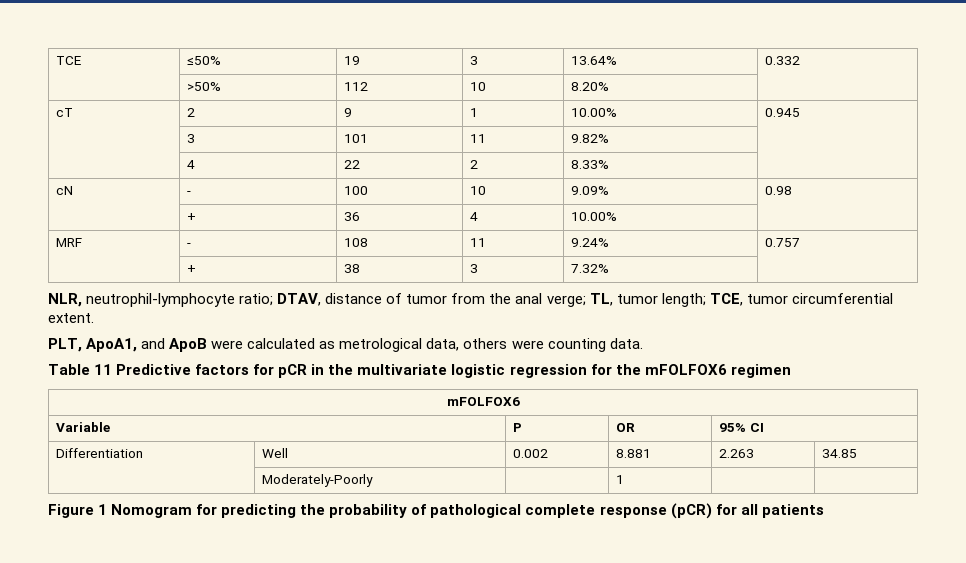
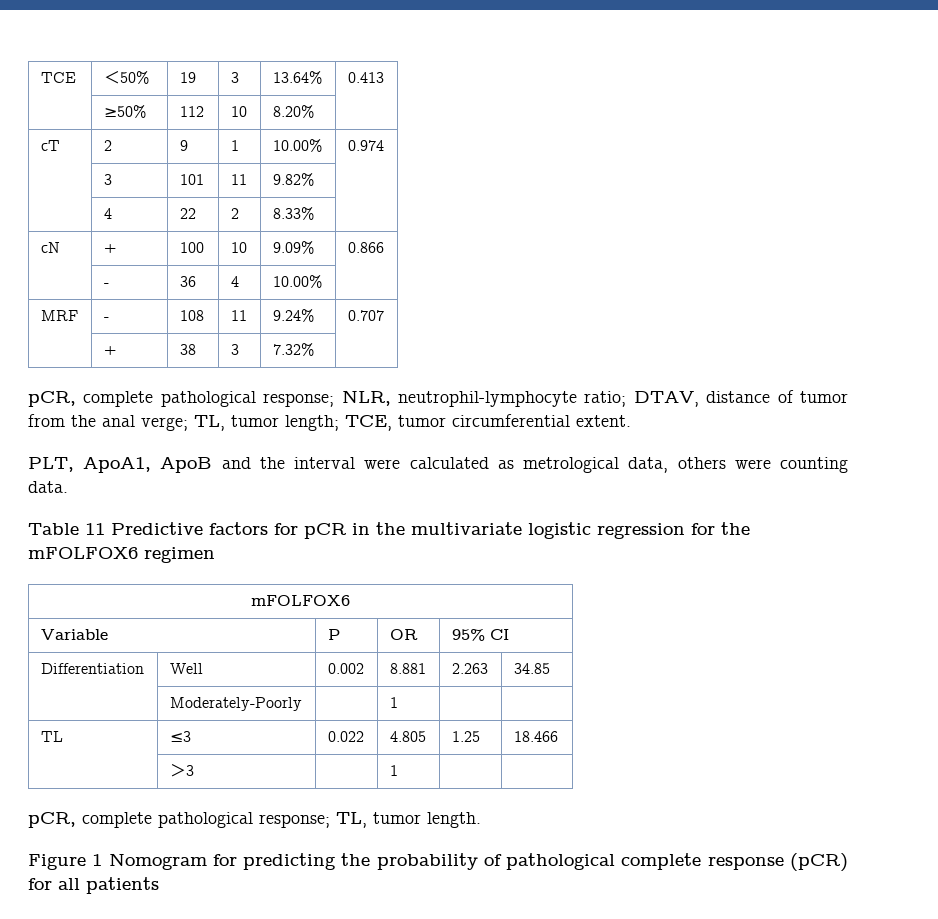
[186,56,221,65] ≤50% -> [103,71,149,84] ＜50%
[764,56,800,65] [186,82,221,91] 0.332 // | >50% -> [347,72,384,83] [103,105,146,118] 0.413 // | ≥50%
[764,108,800,117] 0.945 -> [347,140,384,151] 0.974
[186,191,191,195] - -> [103,244,116,253] +
[764,186,792,195] [186,213,196,221] 0.98 // | + -> [347,242,384,253] [103,283,109,287] 0.866 // | -
[764,238,800,247] 0.757 -> [347,310,384,321] 0.707
(609, 268) none -> [28,391,335,407] pCR, complete pathological response;
[141,338,208,352] and ApoB -> [160,457,356,473] ApoB and the interval
(624, 479) none -> [40,731,63,742] [169,731,191,742] [327,731,364,742] [389,731,426,742] [451,731,480,742] [513,731,558,742] [169,764,194,777] [389,765,398,776] [28,812,481,828] // TL | ≤3 | 0.022 | 4.805 | 1.25 | 18.466 // | ＞3 | | 1 | | // pCR, complete pathological response; TL, tumor length.

